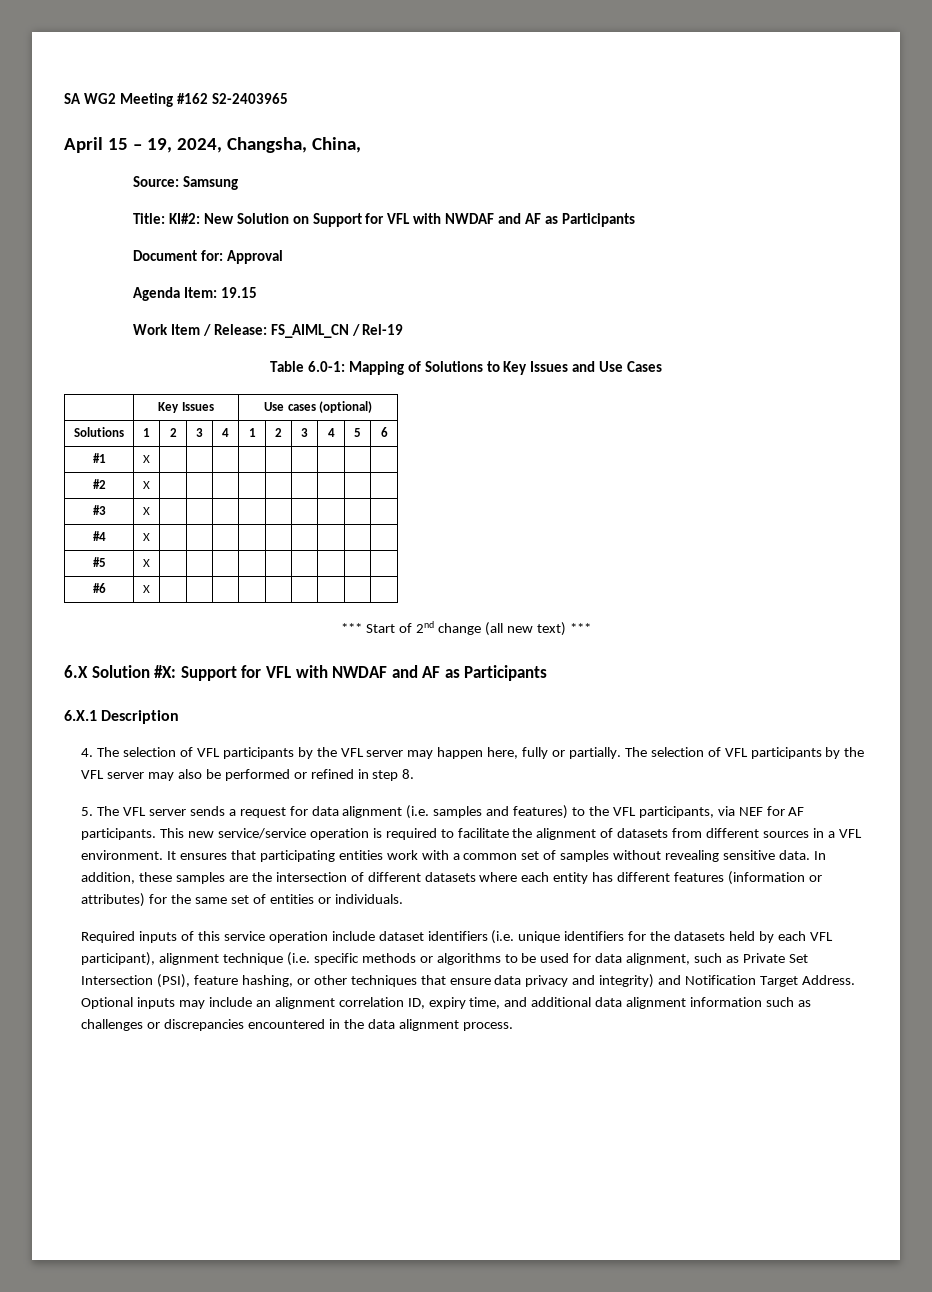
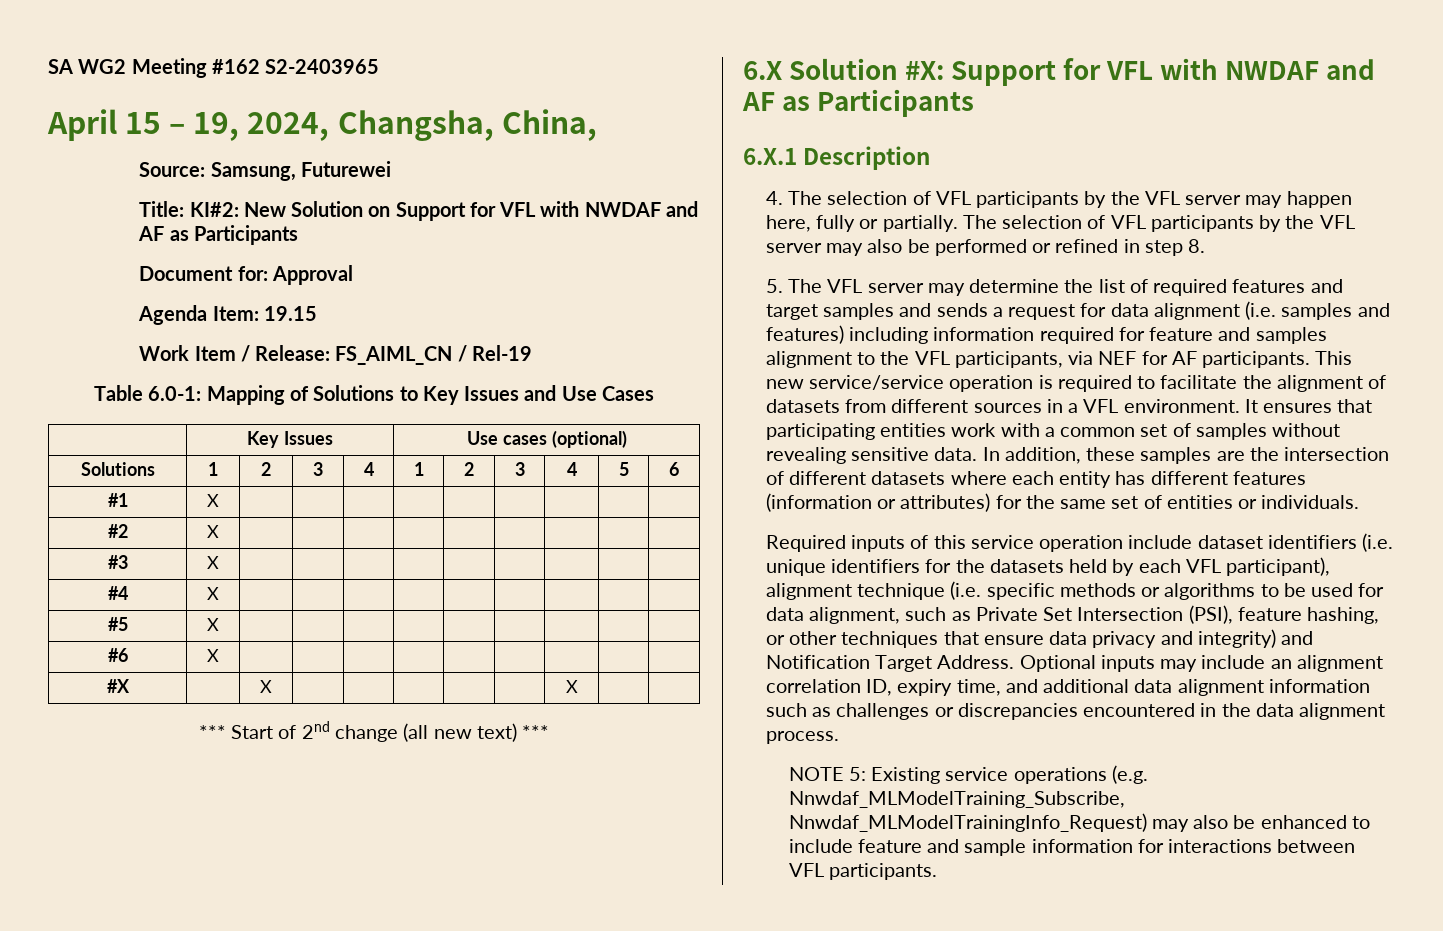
[182,176,238,190] Samsung -> [210,161,391,181] Samsung, Futurewei
(150, 589) none -> [106,679,130,693] [260,680,272,693] [565,680,578,693] // #X | | X | | | | | | X | |
(186, 812) none -> [927,279,1343,296] [765,303,932,320] may determine the list of required features and target samples and
(569, 812) none -> [849,327,1327,344] [765,351,852,368] including information required for feature and samples alignment
(513, 1026) none -> [788,765,1148,784] [788,791,1125,808] [788,813,1370,832] [788,839,1356,856] [788,863,937,880] // NOTE 5: Existing service operations (e.g. Nnwdaf_MLModelTraining_Subscribe, Nnwdaf_MLModelTrainingInfo_Request) may also be enhanced to include feature and sample information for interactions between VFL participants.

